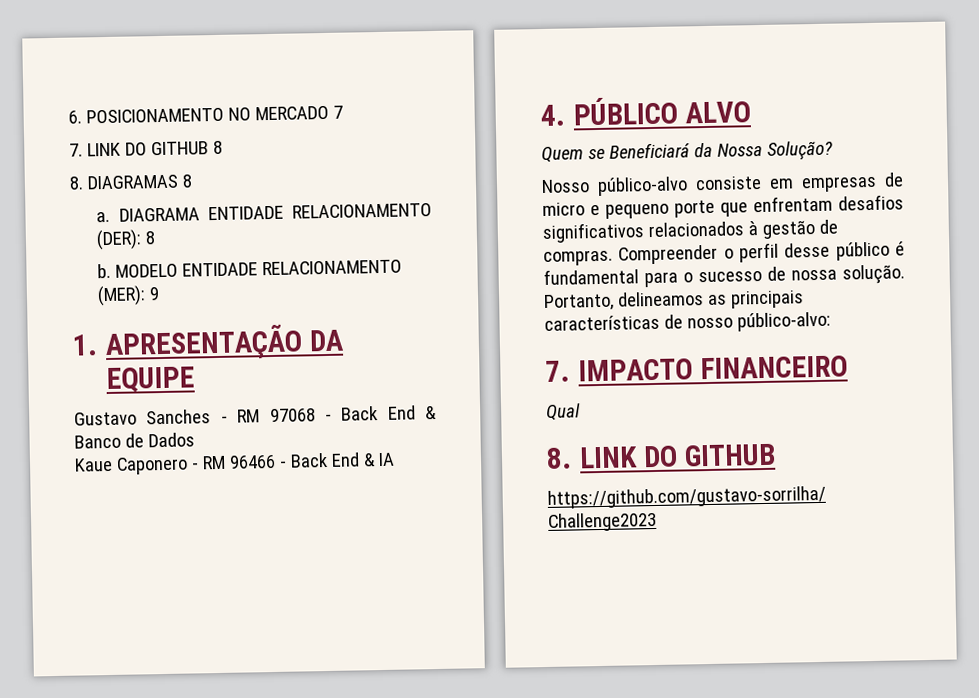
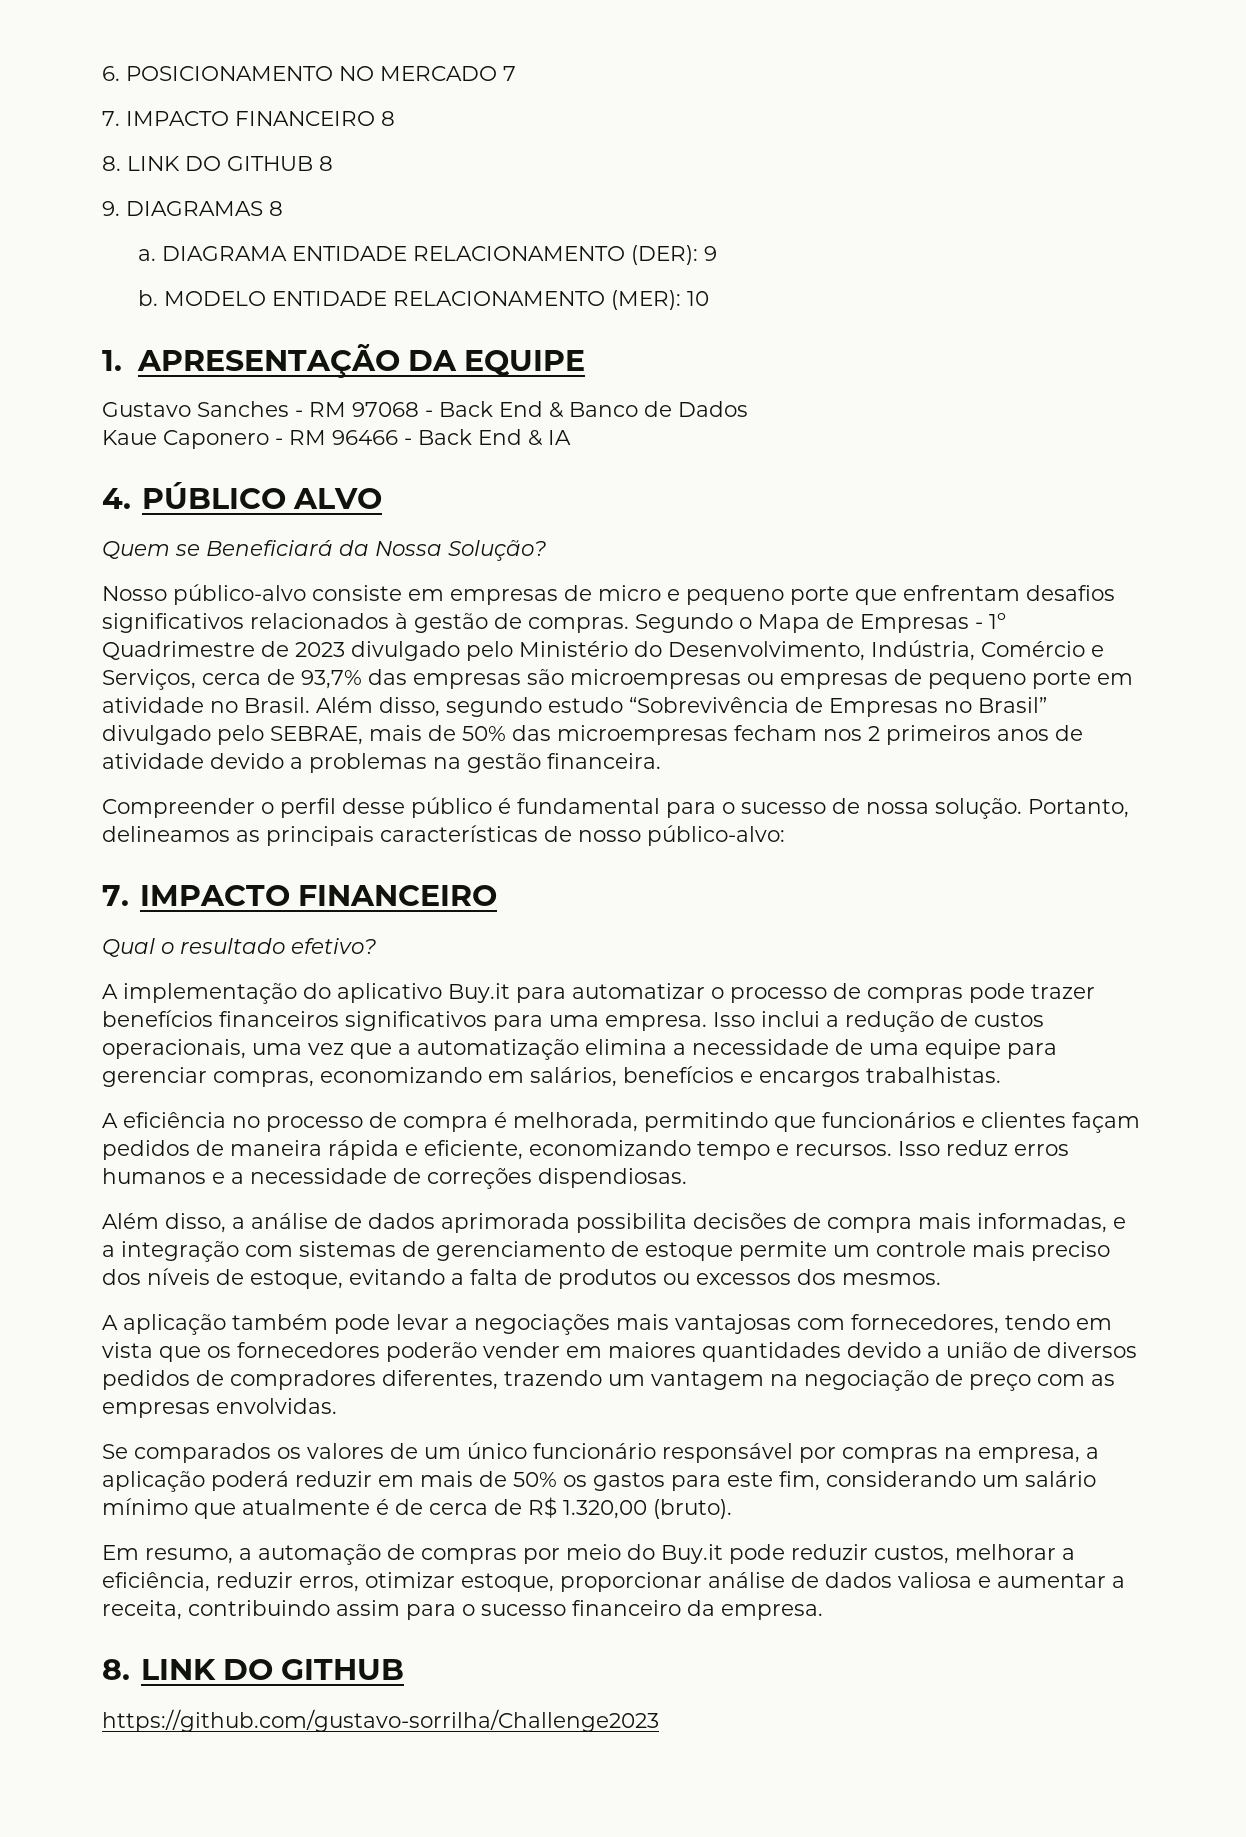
(83, 150) none -> [126,111,395,126] [102,156,121,171] IMPACTO FINANCEIRO 8 // 8.
[69,176,84,190] 8. -> [102,201,120,216] 9.
[145,231,157,245] 8 -> [704,246,718,261] 9
[149,287,161,301] 9 -> [687,291,710,306] 10
(613, 257) none -> [635,613,1006,633] [102,640,1104,661] [102,669,1133,690] [102,697,1047,717] [102,725,1083,745] [102,753,661,773] Segundo o Mapa de Empresas - 1º Quadrimestre de 2023 divulgado pelo Ministério do Desenvolvimento, Indústria, Comércio e Serviços, cerca de 93,7% das empresas são microempresas ou empresas de pequeno porte em atividade no Brasil. Além disso, segundo estudo “Sobrevivência de Empresas no Brasil” divulgado pelo SEBRAE, mais de 50% das microempresas fecham nos 2 primeiros anos de atividade devido a problemas na gestão financeira. //
(581, 412) none -> [161,938,376,954] [102,983,1095,1004] [102,1010,1044,1032] [102,1039,1057,1060] [102,1066,1001,1087] [102,1112,1140,1133] [102,1140,1069,1160] [102,1168,687,1189] [102,1213,1126,1233] [102,1241,1110,1262] [102,1268,941,1289] [102,1314,1112,1335] [102,1342,1137,1362] [102,1370,1115,1391] [102,1398,337,1418] [102,1442,1099,1463] [102,1471,1096,1492] [102,1497,732,1519] [102,1544,1075,1565] [102,1572,1125,1592] [102,1600,823,1620] o resultado efetivo? // A implementação do aplicativo Buy.it para automatizar o processo de compras pode trazer benefícios financeiros significativos para uma empresa. Isso inclui a redução de custos operacionais, uma vez que a automatização elimina a necessidade de uma equipe para gerenciar compras, economizando em salários, benefícios e encargos trabalhistas. // A eficiência no processo de compra é melhorada, permitindo que funcionários e clientes façam pedidos de maneira rápida e eficiente, economizando tempo e recursos. Isso reduz erros humanos e a necessidade de correções dispendiosas. // Além disso, a análise de dados aprimorada possibilita decisões de compra mais informadas, e a integração com sistemas de gerenciamento de estoque permite um controle mais preciso dos níveis de estoque, evitando a falta de produtos ou excessos dos mesmos. // A aplicação também pode levar a negociações mais vantajosas com fornecedores, tendo em vista que os fornecedores poderão vender em maiores quantidades devido a união de diversos pedidos de compradores diferentes, trazendo um vantagem na negociação de preço com as empresas envolvidas. // Se comparados os valores de um único funcionário responsável por compras na empresa, a aplicação poderá reduzir em mais de 50% os gastos para este fim, considerando um salário mínimo que atualmente é de cerca de R$ 1.320,00 (bruto). // Em resumo, a automação de compras por meio do Buy.it pode reduzir custos, melhorar a eficiência, reduzir erros, otimizar estoque, proporcionar análise de dados valiosa e aumentar a receita, contribuindo assim para o sucesso financeiro da empresa.

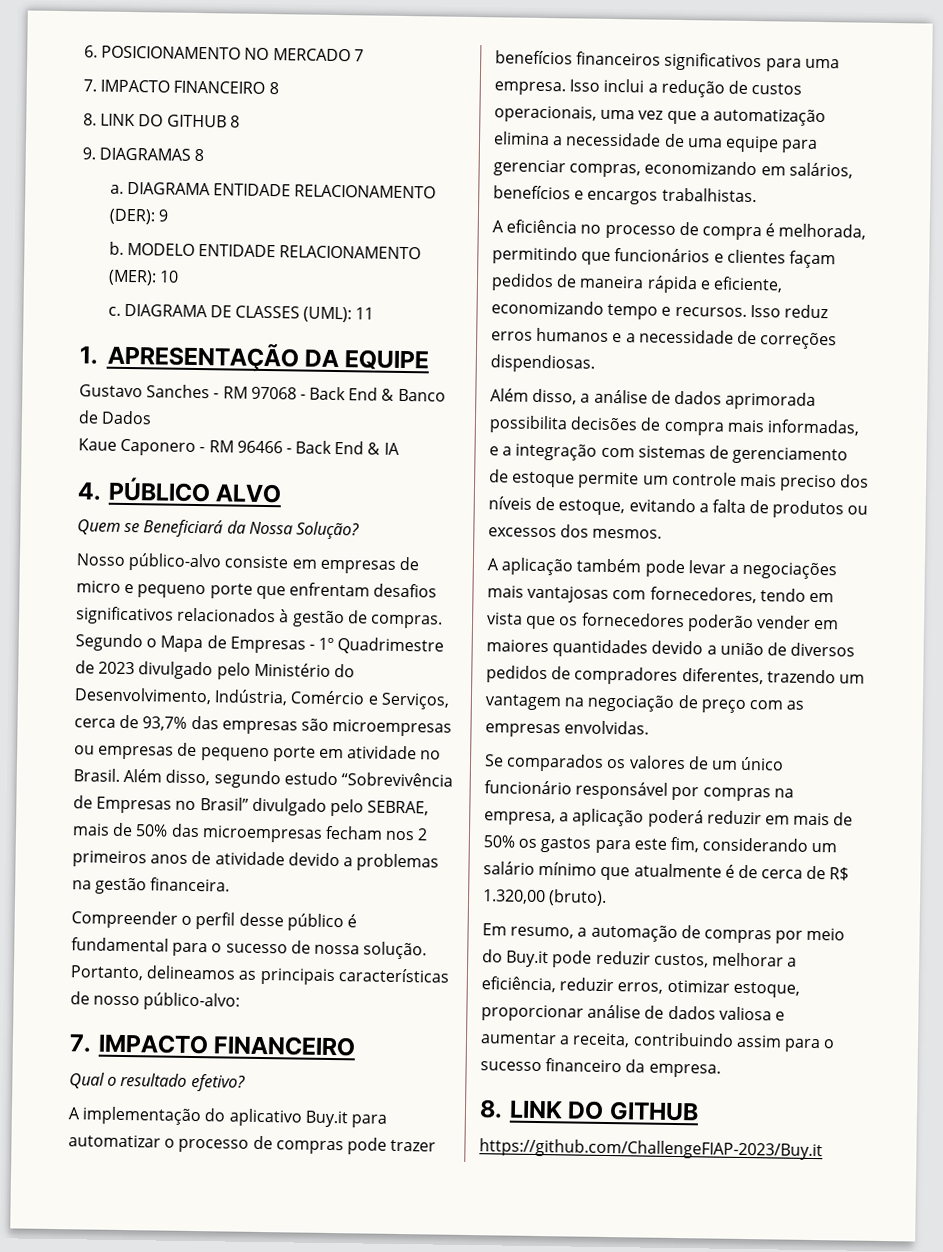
(710, 298) none -> [107,303,375,323] // c. DIAGRAMA DE CLASSES (UML): 11
[102,1709,659,1732] https://github.com/gustavo-sorrilha/Challenge2023 -> [479,1138,823,1161] https://github.com/ChallengeFIAP-2023/Buy.it

